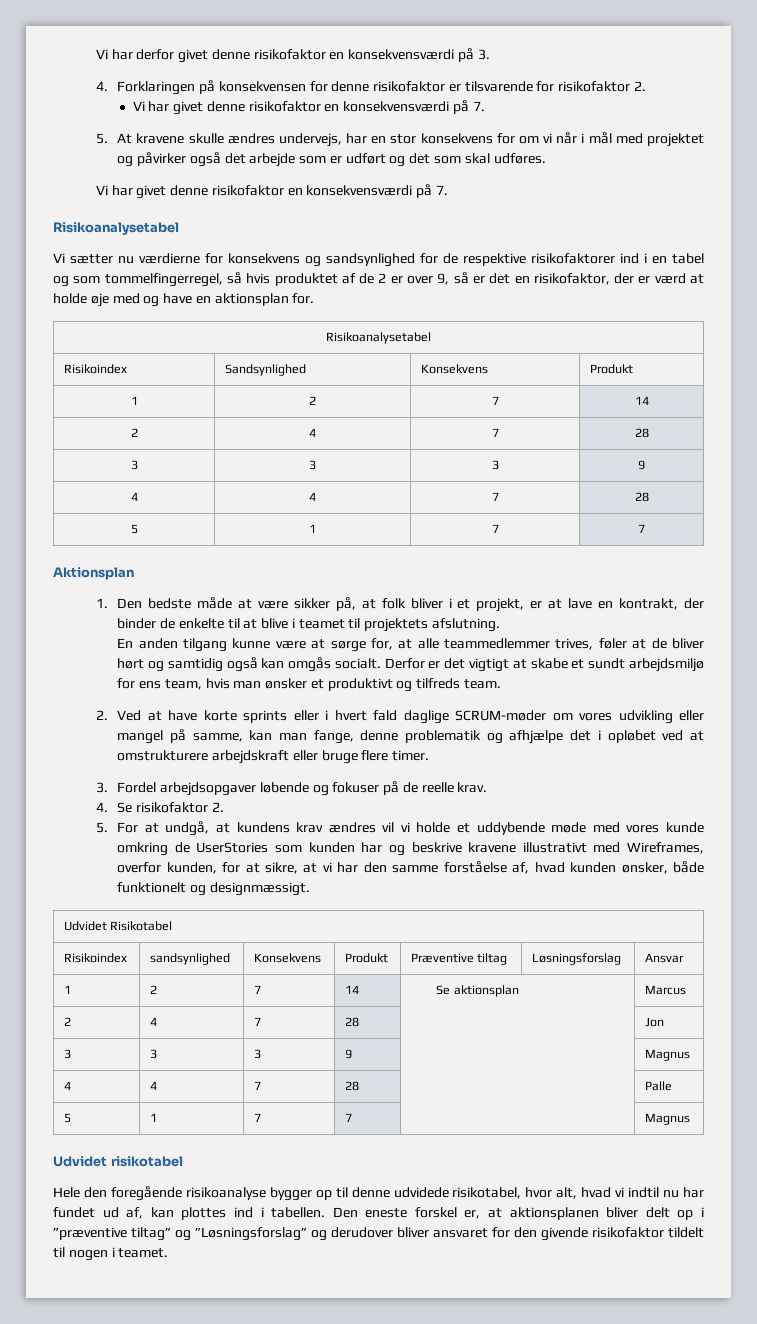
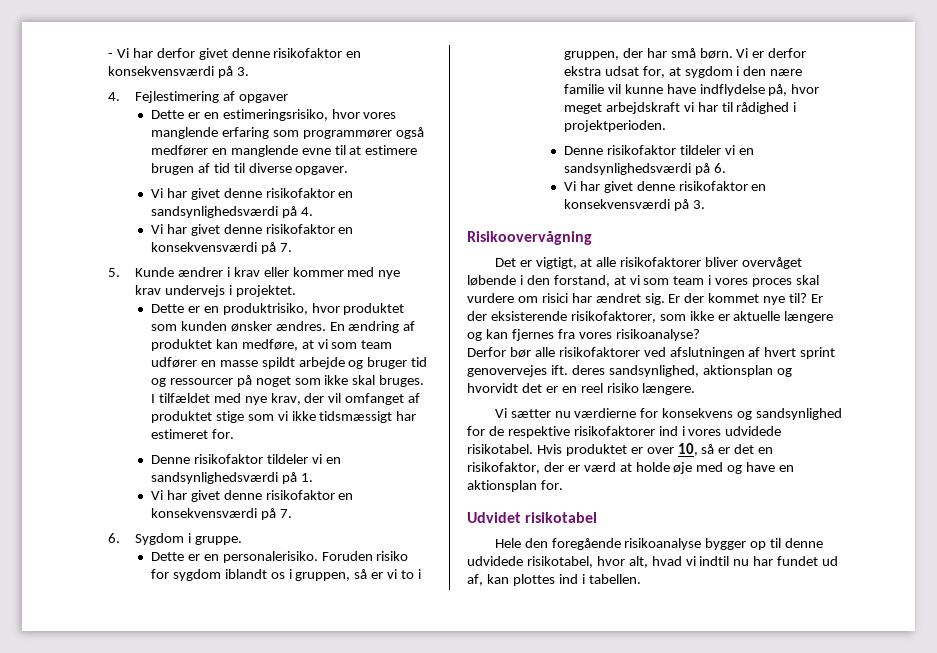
(95, 54) none -> [107,53,113,58] -
[117,80,646,95] Forklaringen på konsekvensen for denne risikofaktor er tilsvarende for risikofaktor 2. -> [134,91,288,103] [150,109,397,121] [150,127,424,139] [150,145,418,157] [150,163,349,175] [150,188,354,200] [150,206,313,218] Fejlestimering af opgaver // Dette er en estimeringsrisiko, hvor vores manglende erfaring som programmører også medfører en manglende evne til at estimere brugen af tid til diverse opgaver. // Vi har givet denne risikofaktor en sandsynlighedsværdi på 4.
[117,132,704,147] [117,152,546,167] [95,184,449,199] [53,222,179,235] At kravene skulle ændres undervejs, har en stor konsekvens for om vi når i mål med projektet og påvirker også det arbejde som er udført og det som skal udføres. // Vi har givet denne risikofaktor en konsekvensværdi på 7. // Risikoanalysetabel -> [134,267,401,279] [134,285,296,297] [150,303,405,315] [150,321,416,333] [150,339,393,351] [150,357,428,369] [150,375,425,387] [150,393,421,405] [150,411,417,423] [150,429,234,439] [150,454,341,464] [150,472,313,484] [150,490,354,502] [150,508,292,520] [107,533,242,545] [150,551,409,563] [150,569,422,581] [563,48,807,60] [563,66,803,78] [563,84,820,96] [563,102,797,114] [563,120,666,132] [563,145,754,155] [563,163,726,175] [563,181,767,193] [563,199,705,211] [467,231,592,245] [494,257,803,269] [467,275,820,287] [467,293,824,305] [467,311,834,323] [467,329,700,341] [467,347,836,359] [467,365,792,377] [467,383,696,395] Kunde ændrer i krav eller kommer med nye krav undervejs i projektet. // Dette er en produktrisiko, hvor produktet som kunden ønsker ændres. En ændring af produktet kan medføre, at vi som team udfører en masse spildt arbejde og bruger tid og ressourcer på noget som ikke skal bruges. I tilfældet med nye krav, der vil omfanget af produktet stige som vi ikke tidsmæssigt har estimeret for. // Denne risikofaktor tildeler vi en sandsynlighedsværdi på 1. // Vi har givet denne risikofaktor en konsekvensværdi på 7. // 6. Sygdom i gruppe. // Dette er en personalerisiko. Foruden risiko for sygdom iblandt os i gruppen, så er vi to i gruppen, der har små børn. Vi er derfor ekstra udsat for, at sygdom i den nære familie vil kunne have indflydelse på, hvor meget arbejdskraft vi har til rådighed i projektperioden. // Denne risikofaktor tildeler vi en sandsynlighedsværdi på 6. // Vi har givet denne risikofaktor en konsekvensværdi på 3. // Risikoovervågning // Det er vigtigt, at alle risikofaktorer bliver overvåget løbende i den forstand, at vi som team i vores proces skal vurdere om risici har ændret sig. Er der kommet nye til? Er der eksisterende risikofaktorer, som ikke er aktuelle længere og kan fjernes fra vores risikoanalyse? // Derfor bør alle risikofaktorer ved afslutningen af hvert sprint genovervejes ift. deres sandsynlighed, aktionsplan og hvorvidt det er en reel risiko længere.
[652,253,704,264] [53,272,387,287] en tabel og som tommelfingerregel, så hvis produktet af de 2 -> [688,426,782,436] [467,444,627,456] vores udvidede risikotabel. Hvis produktet
[437,273,450,285] 9, -> [677,443,698,456] 10,
[326,332,431,344] [63,364,127,374] [224,364,306,376] [420,364,488,374] [589,364,633,374] [130,396,138,405] [309,396,316,405] [491,396,499,405] [634,396,649,405] [130,428,138,437] [309,428,316,437] [491,428,499,437] [634,428,649,438] [130,460,138,470] [309,460,316,470] [491,460,499,470] [638,460,645,470] [130,492,138,501] [309,492,316,501] [491,492,499,501] [634,492,649,502] [130,524,138,534] [309,524,316,533] [491,524,499,533] [638,524,645,533] [53,567,134,580] [95,597,704,612] [117,618,500,632] [117,638,705,652] [117,657,705,672] [117,678,501,692] [95,710,704,724] [117,729,705,744] [117,750,430,764] [95,781,488,796] [95,802,224,813] [95,821,704,836] [117,842,704,856] [117,861,704,874] [117,882,310,896] [63,921,173,931] [63,953,127,963] [149,953,230,965] [253,953,321,963] [344,953,388,963] [410,953,508,965] [531,953,621,965] [644,953,684,963] [63,985,71,994] [149,985,157,994] [253,985,261,994] [344,985,359,994] [436,985,519,997] [644,985,686,995] [63,1017,71,1026] [149,1017,157,1026] [253,1017,261,1026] [344,1017,359,1027] [644,1017,664,1027] [63,1049,71,1059] [149,1049,157,1059] [253,1049,261,1059] [344,1049,352,1059] [644,1049,690,1061] [63,1081,71,1090] [149,1081,157,1090] [253,1081,261,1090] [344,1081,359,1091] [644,1081,672,1091] [63,1113,71,1123] [149,1113,157,1122] [253,1113,261,1122] [344,1113,352,1122] [644,1113,690,1125] // Risikoanalysetabel // Risikoindex | Sandsynlighed | Konsekvens | Produkt // 1 | 2 | 7 | 14 // 2 | 4 | 7 | 28 // 3 | 3 | 3 | 9 // 4 | 4 | 7 | 28 // 5 | 1 | 7 | 7 // Aktionsplan // 1. Den bedste måde at være sikker på, at folk bliver i et projekt, er at lave en kontrakt, der binder de enkelte til at blive i teamet til projektets afslutning. // En anden tilgang kunne være at sørge for, at alle teammedlemmer trives, føler at de bliver hørt og samtidig også kan omgås socialt. Derfor er det vigtigt at skabe et sundt arbejdsmiljø for ens team, hvis man ønsker et produktivt og tilfreds team. // 2. Ved at have korte sprints eller i hvert fald daglige SCRUM-møder om vores udvikling eller mangel på samme, kan man fange, denne problematik og afhjælpe det i opløbet ved at omstrukturere arbejdskraft eller bruge flere timer. // 3. Fordel arbejdsopgaver løbende og fokuser på de reelle krav. // 4. Se risikofaktor 2. // 5. For at undgå, at kundens krav ændres vil vi holde et uddybende møde med vores kunde omkring de UserStories som kunden har og beskrive kravene illustrativt med Wireframes, overfor kunden, for at sikre, at vi har den samme forståelse af, hvad kunden ønsker, både funktionelt og designmæssigt. // Udvidet Risikotabel // Risikoindex | sandsynlighed | Konsekvens | Produkt | Præventive tiltag | Løsningsforslag | Ansvar // 1 | 2 | 7 | 14 | Se aktionsplan | Marcus // 2 | 4 | 7 | 28 | | Jon // 3 | 3 | 3 | 9 | | Magnus // 4 | 4 | 7 | 28 | | Palle // 5 | 1 | 7 | 7 | | Magnus -> (563, 485) none
[332,1207,704,1220] [53,1227,704,1241] [53,1247,169,1261] Den eneste forskel er, at aktionsplanen bliver delt op i ”præventive tiltag” og ”Løsningsforslag” og derudover bliver ansvaret for den givende risikofaktor tildelt til nogen i teamet. -> (641, 579) none

